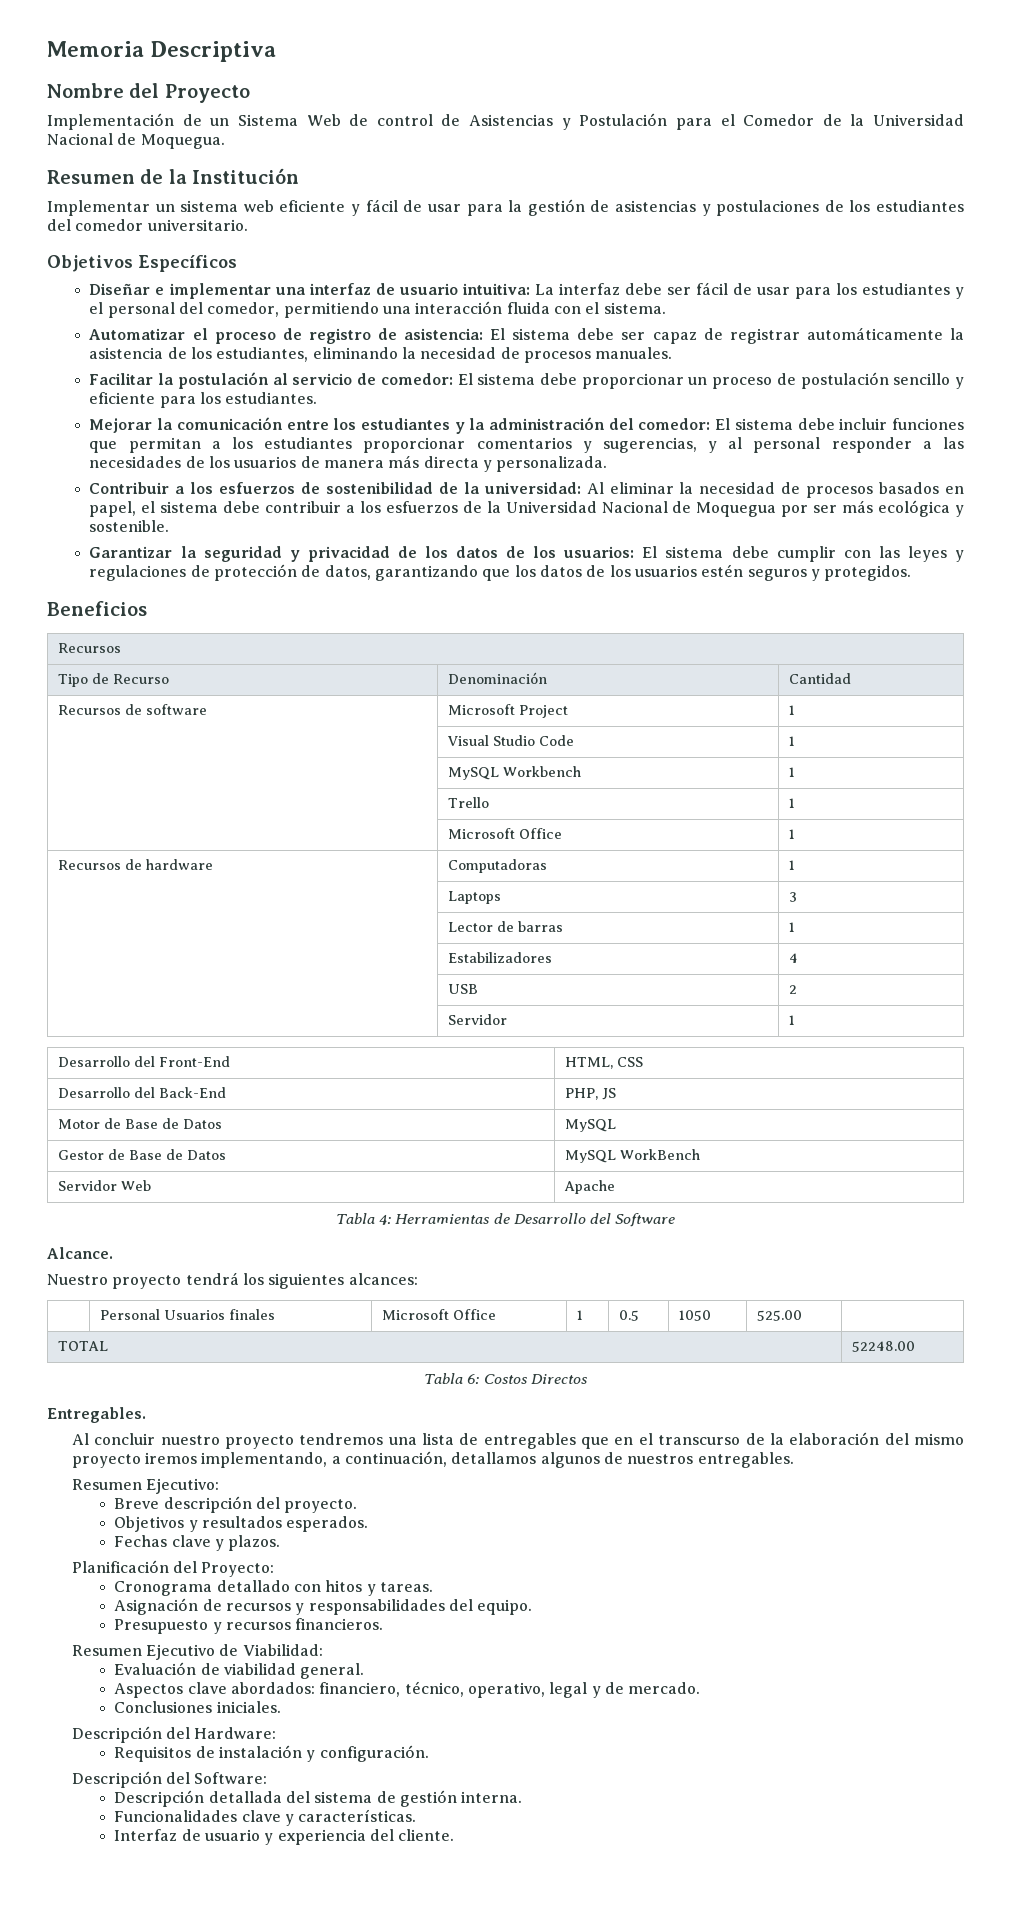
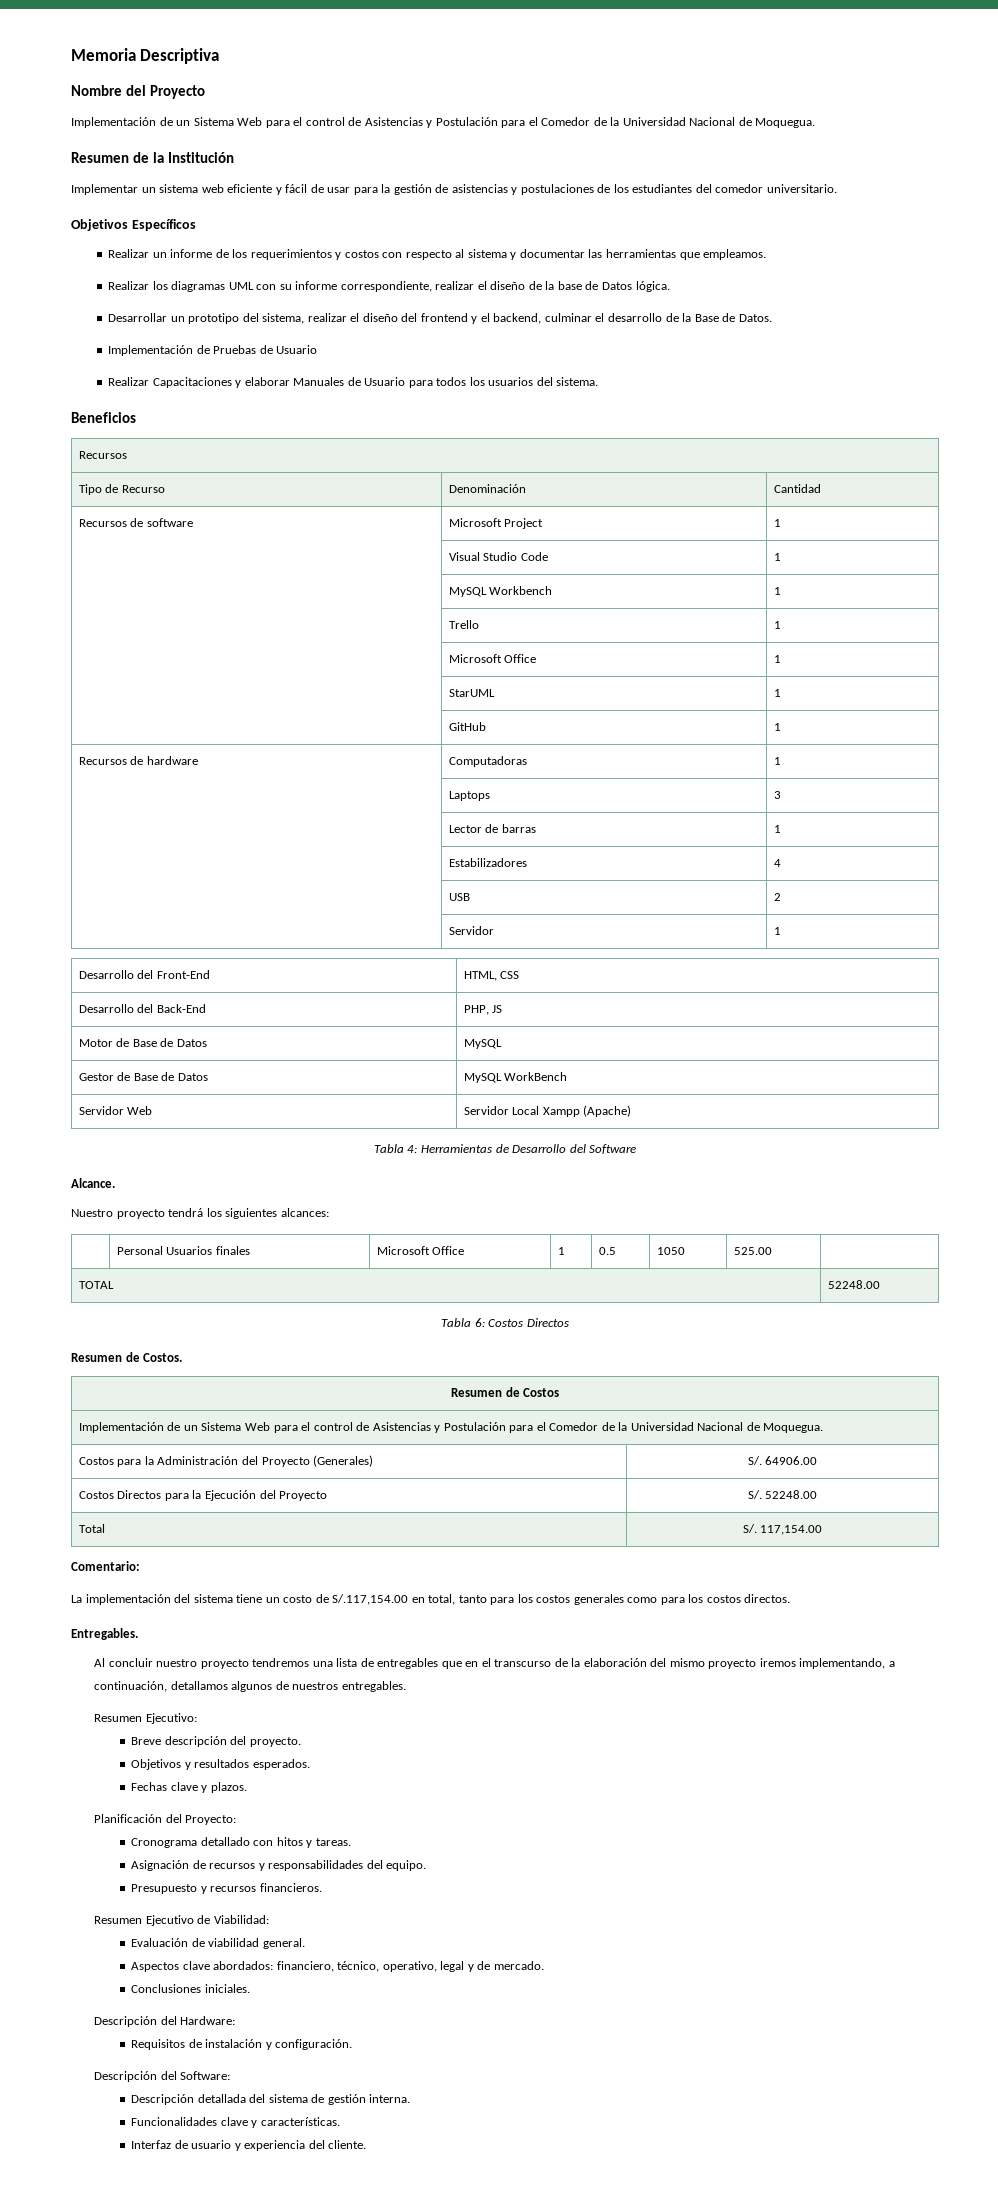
[349,114,369,126] de -> [265,117,303,128] para el
[89,282,965,299] [89,301,666,318] [89,327,964,344] [89,347,673,363] [89,372,964,389] [89,392,318,408] [89,417,964,434] [89,437,965,453] [89,455,608,472] [89,482,964,498] [89,500,965,517] [89,520,170,532] [89,546,964,562] [89,564,912,581] Diseñar e implementar una interfaz de usuario intuitiva: La interfaz debe ser fácil de usar para los estudiantes y el personal del comedor, permitiendo una interacción fluida con el sistema. // Automatizar el proceso de registro de asistencia: El sistema debe ser capaz de registrar automáticamente la asistencia de los estudiantes, eliminando la necesidad de procesos manuales. // Facilitar la postulación al servicio de comedor: El sistema debe proporcionar un proceso de postulación sencillo y eficiente para los estudiantes. // Mejorar la comunicación entre los estudiantes y la administración del comedor: El sistema debe incluir funciones que permitan a los estudiantes proporcionar comentarios y sugerencias, y al personal responder a las necesidades de los usuarios de manera más directa y personalizada. // Contribuir a los esfuerzos de sostenibilidad de la universidad: Al eliminar la necesidad de procesos basados en papel, el sistema debe contribuir a los esfuerzos de la Universidad Nacional de Moquegua por ser más ecológica y sostenible. // Garantizar la seguridad y privacidad de los datos de los usuarios: El sistema debe cumplir con las leyes y regulaciones de protección de datos, garantizando que los datos de los usuarios estén seguros y protegidos. -> [108,249,767,260] [108,281,670,292] [108,313,772,324] [108,345,318,356] [108,377,599,388] Realizar un informe de los requerimientos y costos con respecto al sistema y documentar las herramientas que empleamos. // Realizar los diagramas UML con su informe correspondiente, realizar el diseño de la base de Datos lógica. // Desarrollar un prototipo del sistema, realizar el diseño del frontend y el backend, culminar el desarrollo de la Base de Datos. // Implementación de Pruebas de Usuario // Realizar Capacitaciones y elaborar Manuales de Usuario para todos los usuarios del sistema.
(795, 834) none -> [448,689,495,697] [773,689,781,697] [448,722,486,731] [773,723,781,731] // | StarUML | 1 // | GitHub | 1
[563,1180,615,1194] Apache -> [463,1105,632,1117] Servidor Local Xampp (Apache)
(588, 1379) none -> [71,1352,183,1362] [450,1387,560,1397] [78,1422,824,1433] [78,1455,374,1467] [747,1456,818,1465] [78,1490,328,1501] [747,1490,818,1499] [78,1524,105,1533] [742,1524,823,1535] [71,1561,140,1571] [71,1594,791,1605] // Resumen de Costos. // Resumen de Costos // Implementación de un Sistema Web para el control de Asistencias y Postulación para el Comedor de la Universidad Nacional de Moquegua. // Costos para la Administración del Proyecto (Generales) | S/. 64906.00 // Costos Directos para la Ejecución del Proyecto | S/. 52248.00 // Total | S/. 117,154.00 // Comentario: // La implementación del sistema tiene un costo de S/.117,154.00 en total, tanto para los costos generales como para los costos directos.

